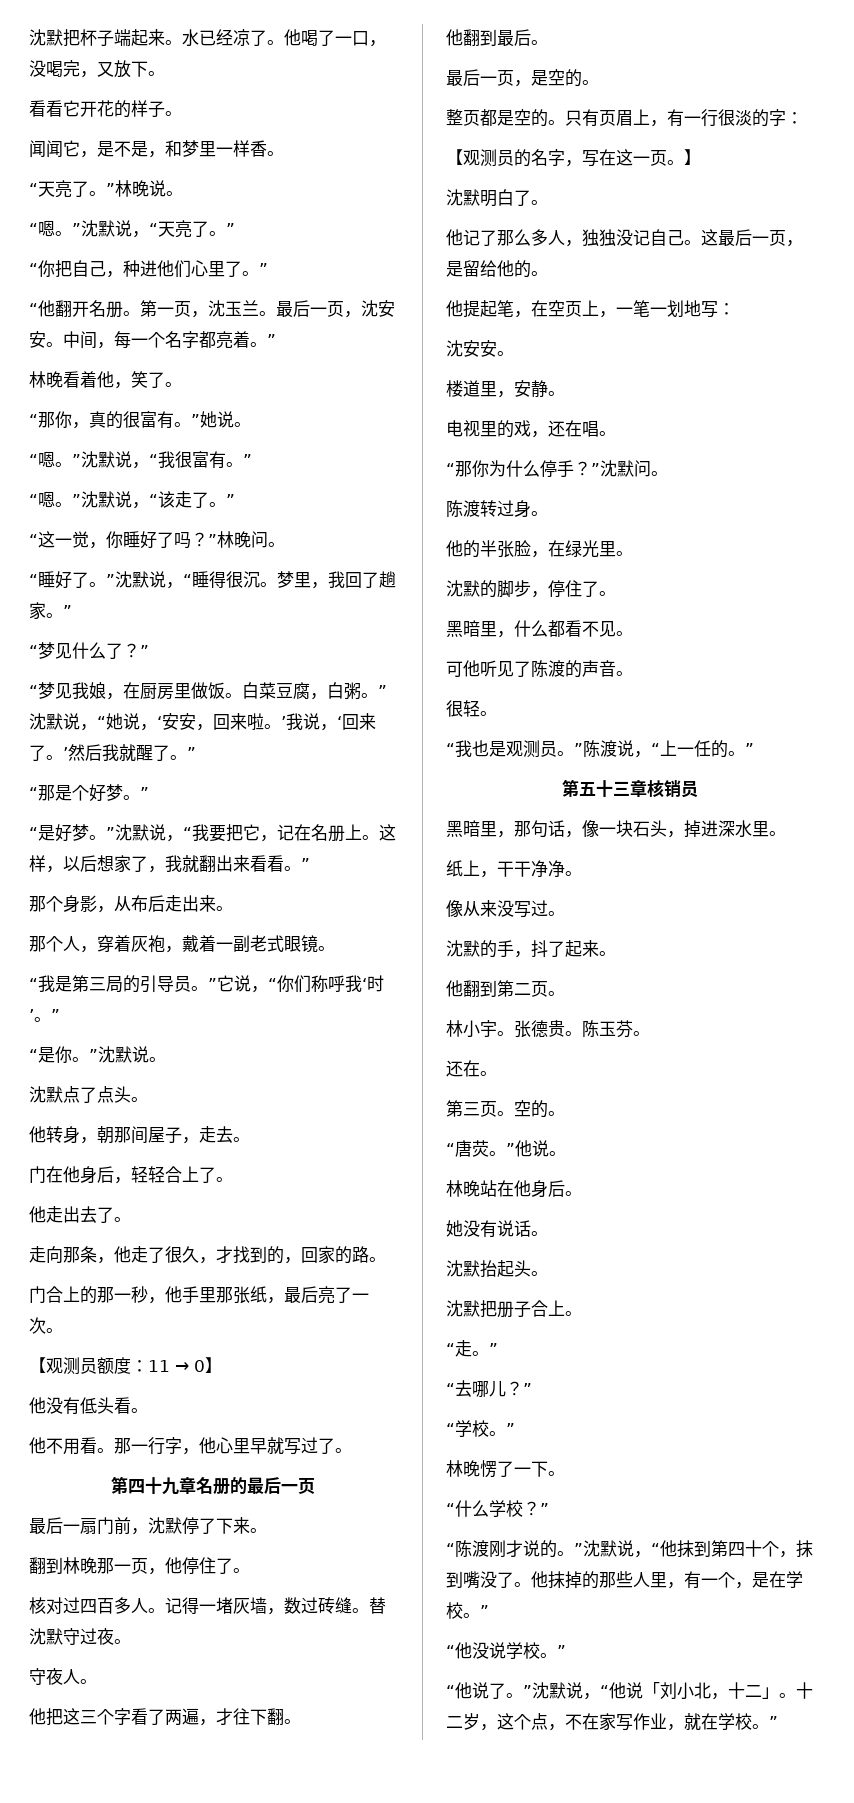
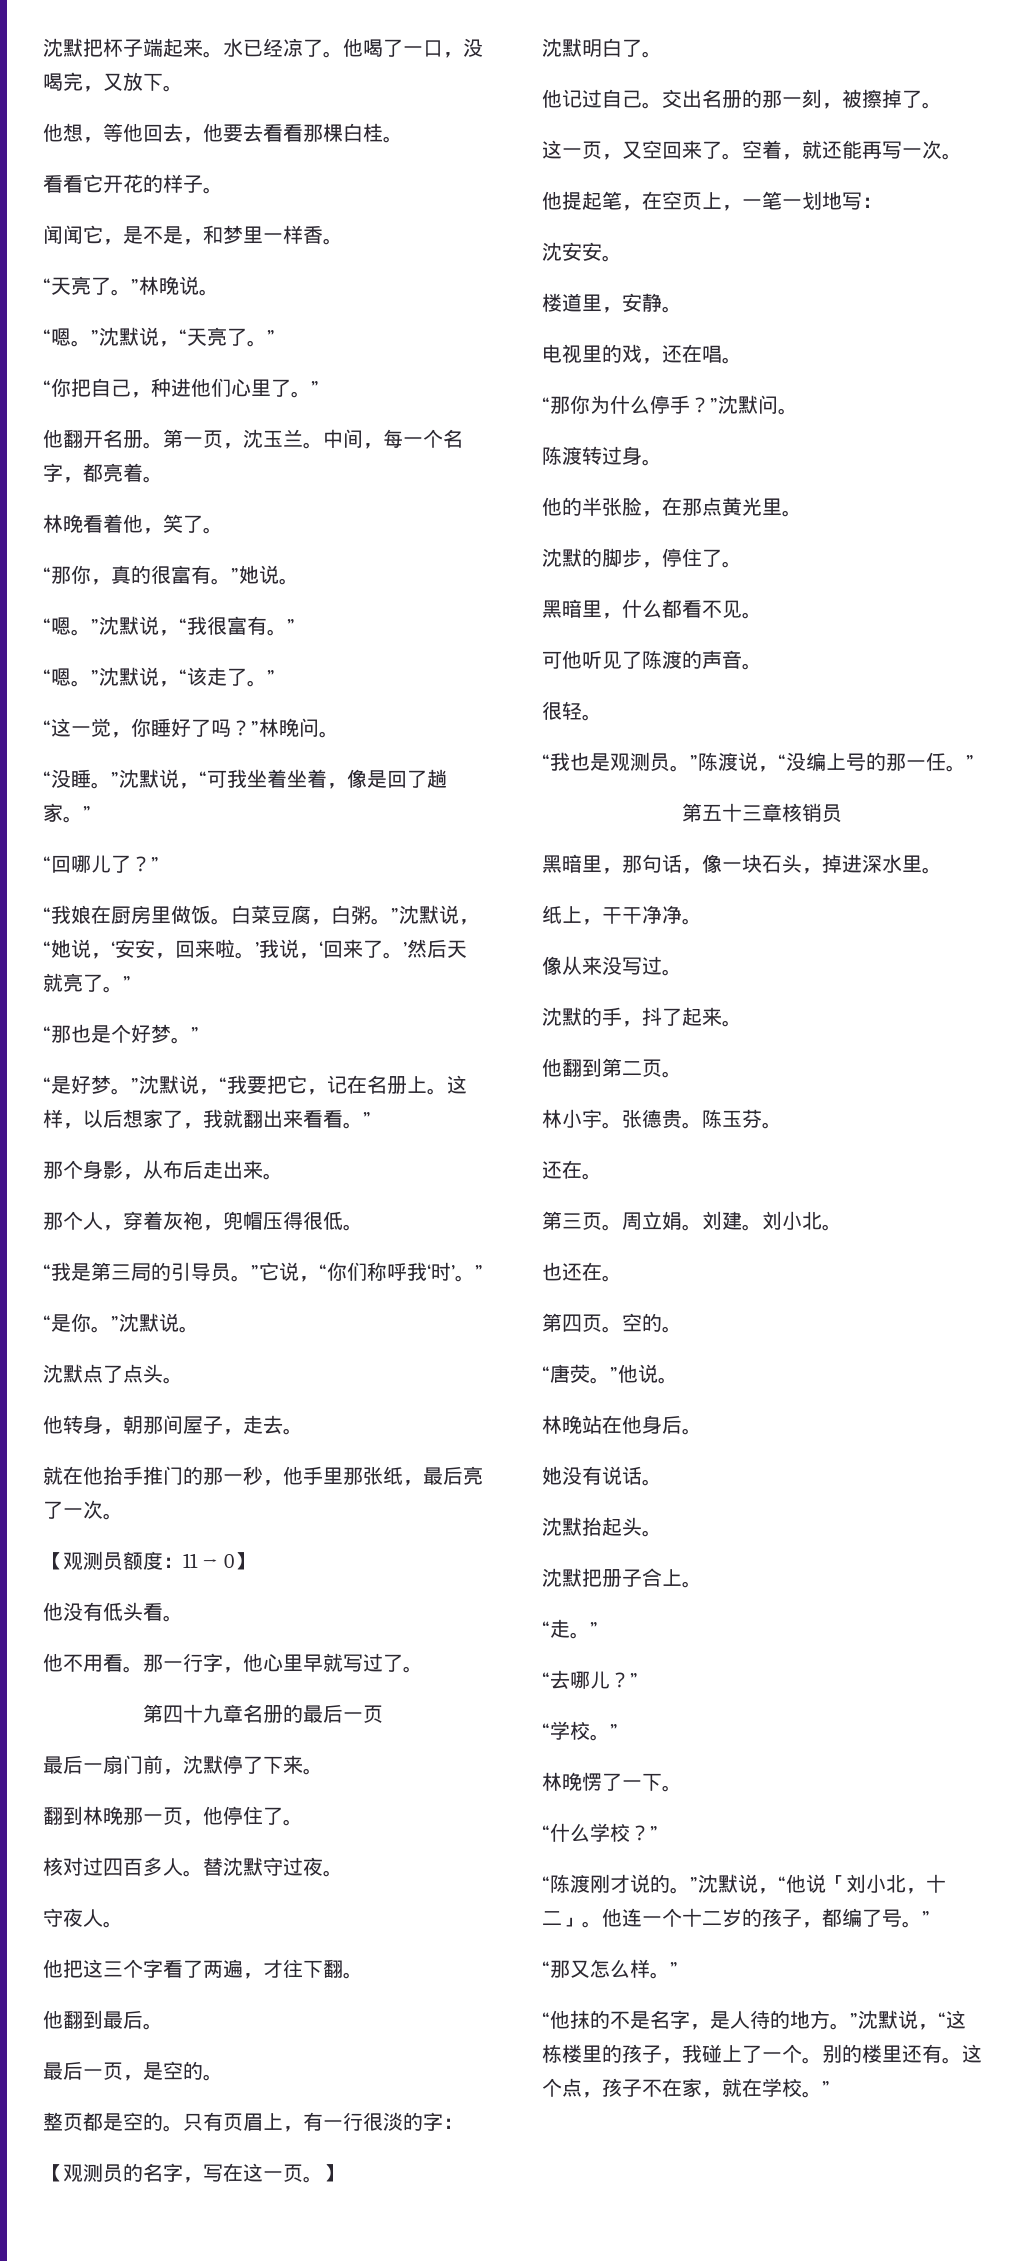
(165, 73) none -> [43,123,403,143] // 他想，等他回去，他要去看看那棵白桂。
[29,303,38,315] “ -> (319, 388) none
[276,300,395,318] [29,331,63,348] 最后一页，沈安安。 -> (323, 445) none
(199, 339) none -> [63,477,83,483] ，
[267,334,276,346] ” -> (163, 479) none
[38,571,345,589] 睡好了。”沈默说，“睡得很沉。梦里，我 -> [51,769,387,789] 没睡。”沈默说，“可我坐着坐着，像是
[38,642,106,659] 梦见什么 -> [51,855,111,873] 回哪儿
[38,682,123,700] 梦见我娘， -> [51,905,91,924] 我娘
[102,744,153,761] 我就醒 -> [447,940,467,958] [43,973,83,992] 天就亮
(55, 792) none -> [71,1024,91,1043] 也
[182,935,318,953] 戴着一副老式眼镜 -> [223,1211,343,1230] 兜帽压得很低
[29,1166,233,1184] [29,1206,131,1223] [29,1246,386,1264] [29,1286,80,1303] 门在他身后，轻轻合上了。 // 他走出去了。 // 走向那条，他走了很久，才找到的，回家的路。 // 门合上 -> [43,1466,183,1485] 就在他抬手推门
[165,1597,369,1615] 记得一堵灰墙，数过砖缝。 -> (203, 1873) none
[480,229,803,247] [446,260,531,278] 了那么多人，独独没记自己。这最后一页，是留给他的 -> [582,89,942,109] [542,140,942,160] 过自己。交出名册的那一刻，被擦掉了。 // 这一页，又空回来了。空着，就还能再写一次
[565,540,582,557] 绿 -> [682,497,742,516] 那点黄
[660,740,728,758] 上一任的 -> [786,752,946,771] 没编上号的那一任
(514, 1113) none -> [622,1211,842,1231] [542,1262,622,1282] [542,1313,622,1333] 周立娟。刘建。刘小北。 // 也还在。 // 第四页。
[677,1540,813,1558] [446,1571,803,1589] [446,1602,489,1619] [446,1642,566,1659] [446,1682,626,1700] 抹到第四十个，抹到嘴没了。他抹掉的那些人里，有一个，是在学校。” // “他没说学校。” // “他说了。”沈默说，“他 -> (806, 1883) none
[796,1682,813,1699] [446,1713,667,1731] 十二岁，这个点，不在家写作业 -> [602,1908,930,1928] [542,1959,678,1979] [542,2010,966,2030] [542,2044,982,2064] [542,2078,702,2098] 他连一个十二岁的孩子，都编了号。” // “那又怎么样。” // “他抹的不是名字，是人待的地方。”沈默说，“这栋楼里的孩子，我碰上了一个。别的楼里还有。这个点，孩子不在家

